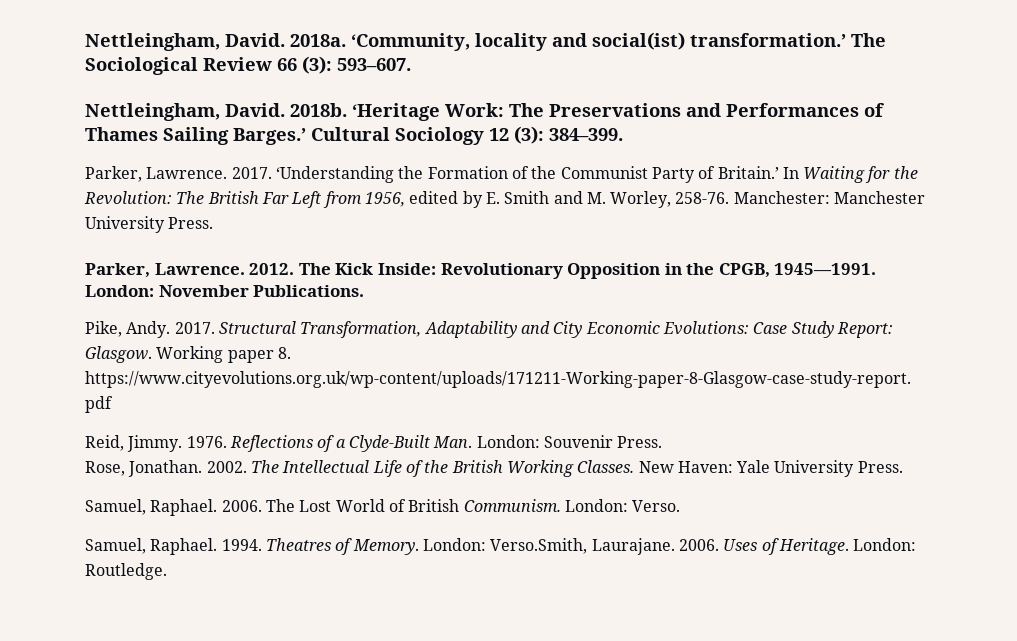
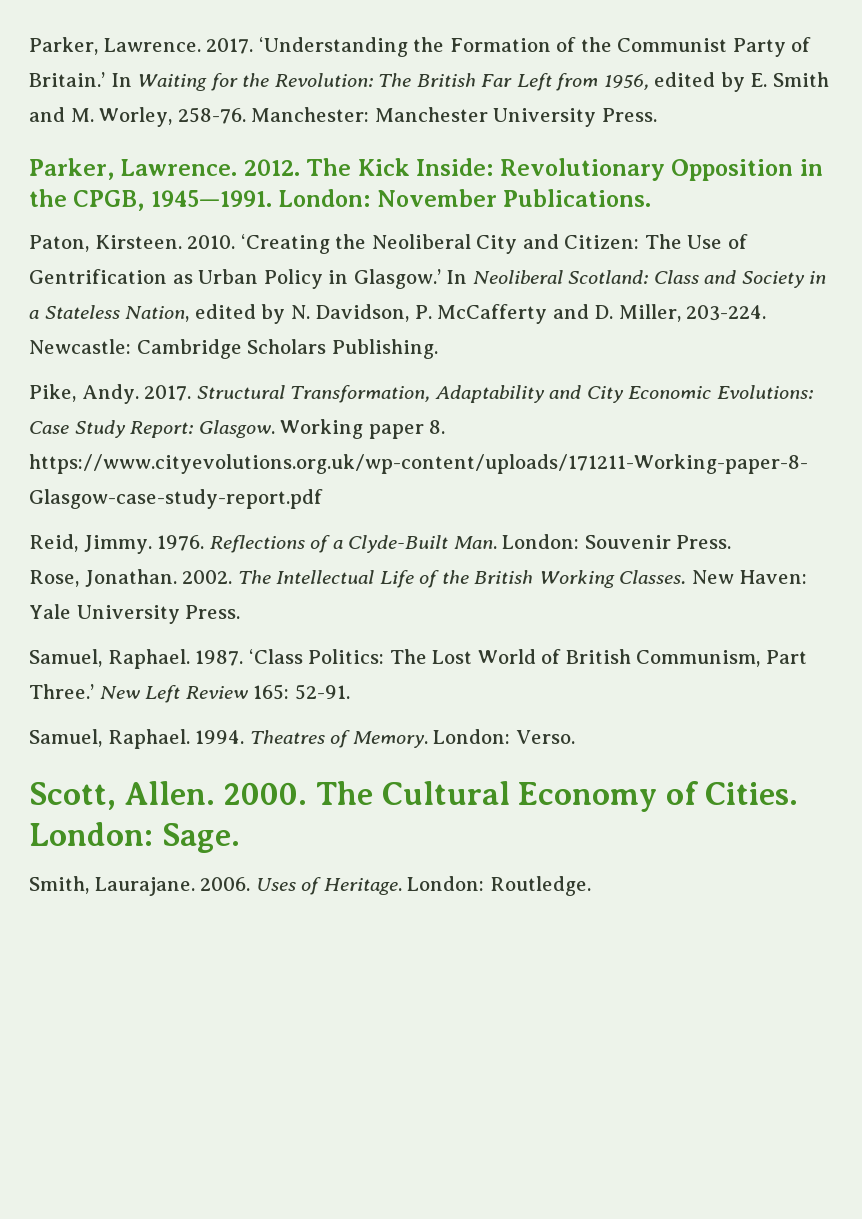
[85,32,886,51] [85,56,411,75] [85,103,884,121] [85,126,623,145] Nettleingham, David. 2018a. ‘Community, locality and social(ist) transformation.’ The Sociological Review 66 (3): 593–607. // Nettleingham, David. 2018b. ‘Heritage Work: The Preservations and Performances of Thames Sailing Barges.’ Cultural Sociology 12 (3): 384–399. // -> (29, 46) none
(365, 291) none -> [29,234,748,254] [29,269,827,289] [29,304,767,324] [29,339,438,359] // Paton, Kirsteen. 2010. ‘Creating the Neoliberal City and Citizen: The Use of Gentrification as Urban Policy in Glasgow.’ In Neoliberal Scotland: Class and Society in a Stateless Nation, edited by N. Davidson, P. McCafferty and D. Miller, 203-224. Newcastle: Cambridge Scholars Publishing.
[221,500,262,512] 2006. -> [195,649,385,666] 1987. ‘Class Politics:
[463,499,681,512] Communism. London: Verso. -> [636,650,807,667] [29,684,350,703] Communism, Part Three.’ New Left Review 165: 52-91.
[490,538,588,554] Verso.Smith, -> [515,730,575,744] [29,781,799,812] [29,822,240,853] [29,876,89,894] Verso. // Scott, Allen. 2000. The Cultural Economy of Cities. London: Sage. // Smith,

